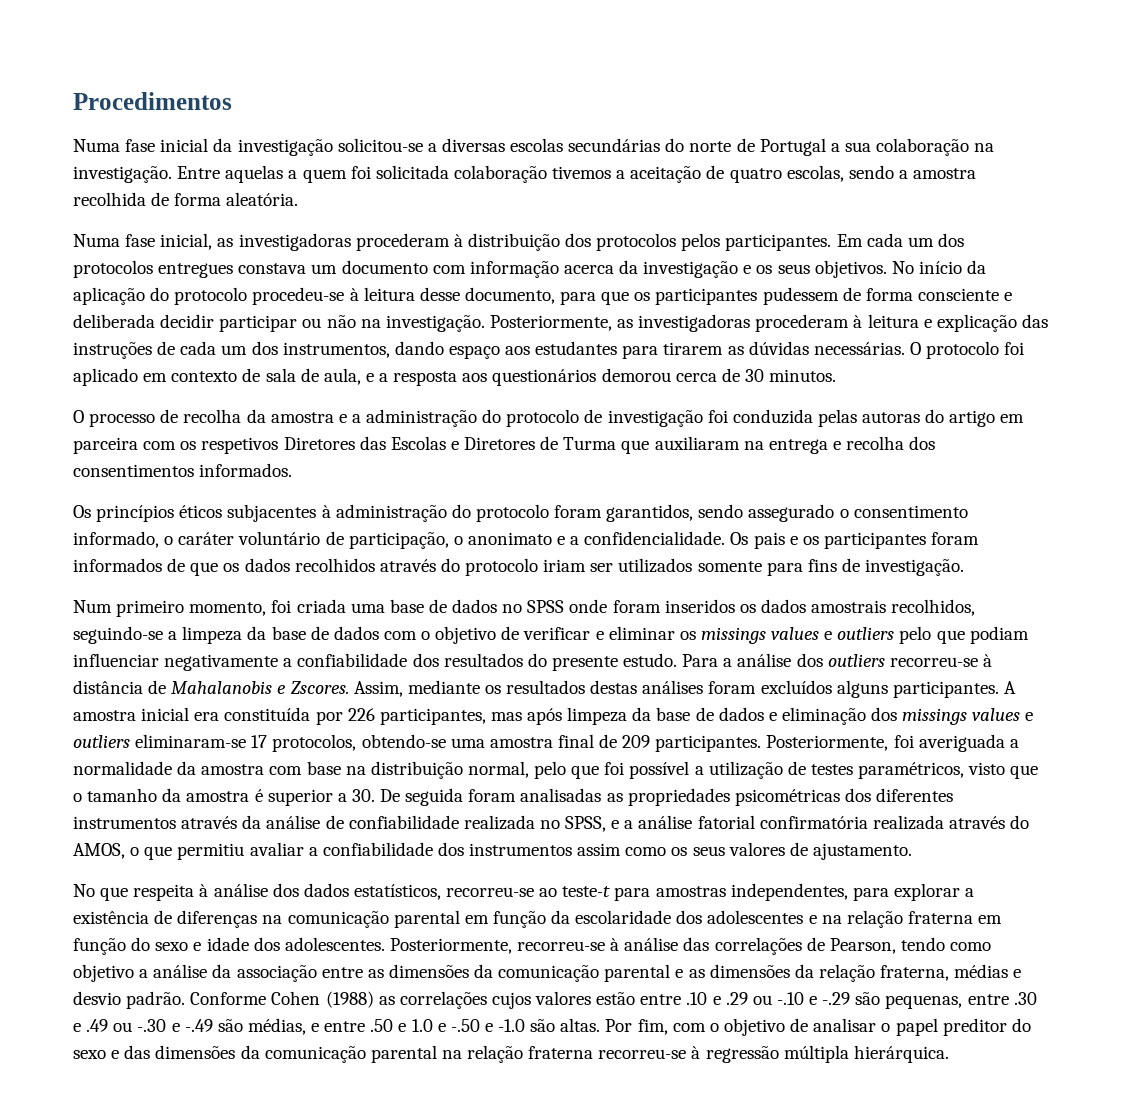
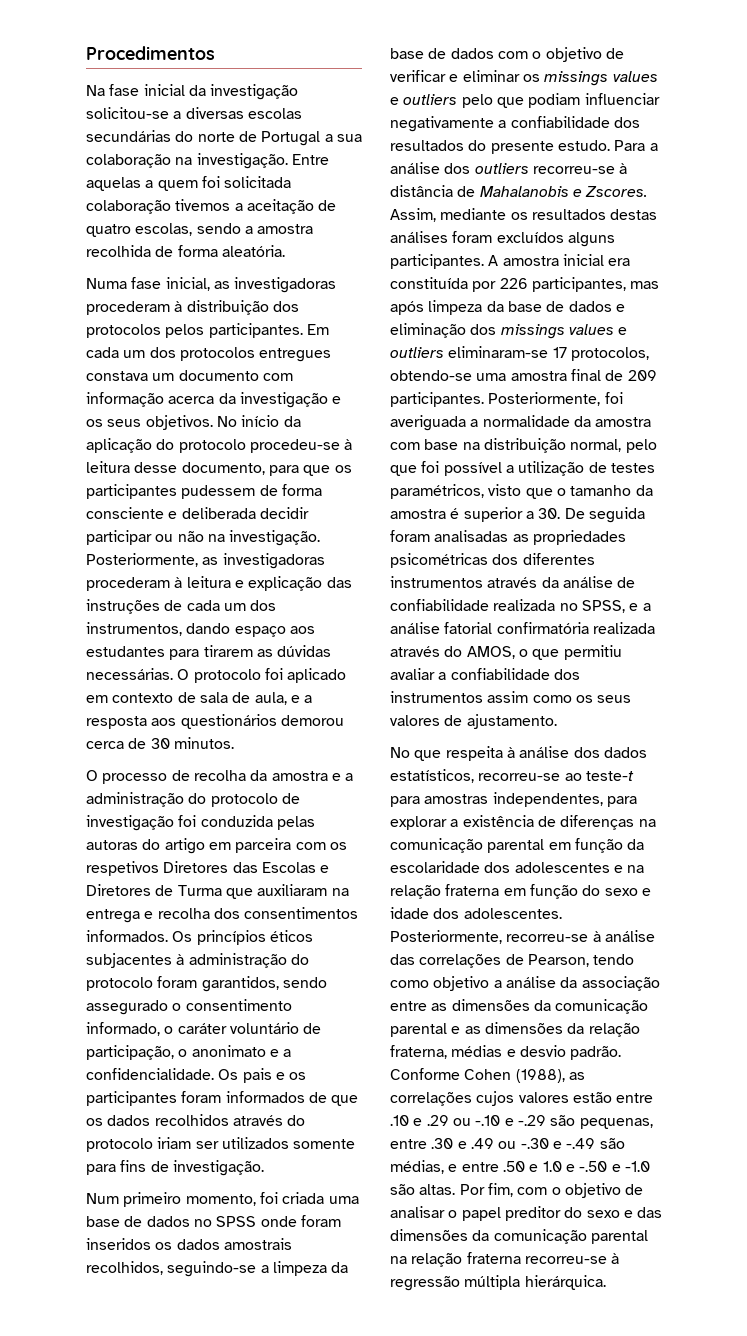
[73,139,120,152] Numa -> [86,85,105,96] Na
(293, 470) // -> (168, 936) none
[325,991,374,1008] (1988) -> [515,1069,565,1083] (1988),

